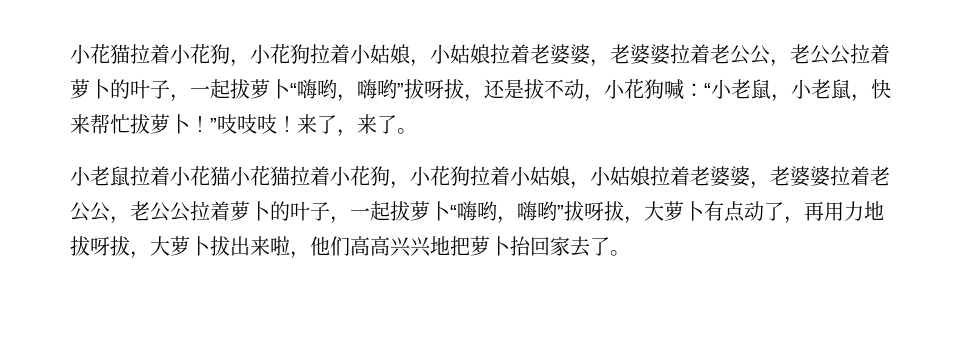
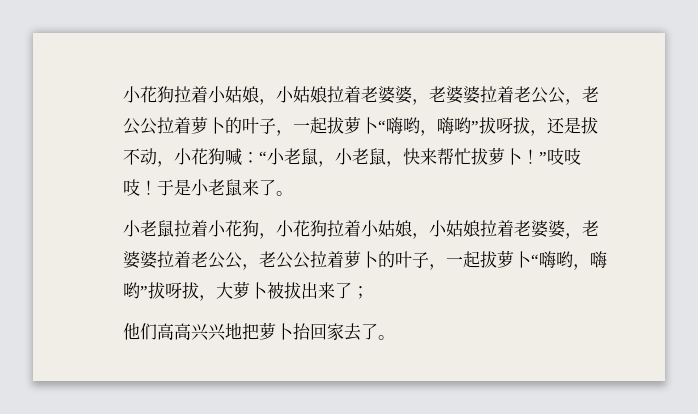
[70,44,290,67] 小花猫拉着小花狗，小花 -> [123,86,157,103] 小花
[297,114,357,137] 来了， -> [157,179,242,196] 于是小老鼠
[210,166,370,186] 猫小花猫拉着小花 -> (242, 228) none
[704,201,884,224] [70,236,310,259] 有点动了，再用力地拔呀拔，大萝卜拔出来啦， -> [267,282,369,299] 被拔出来了； //

